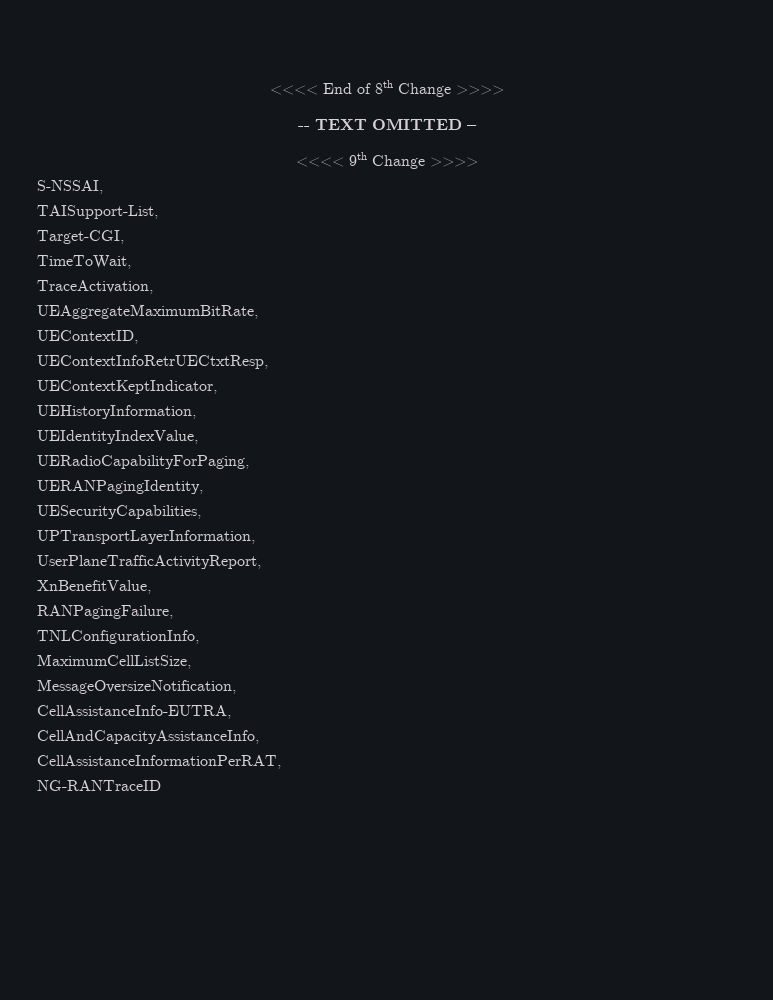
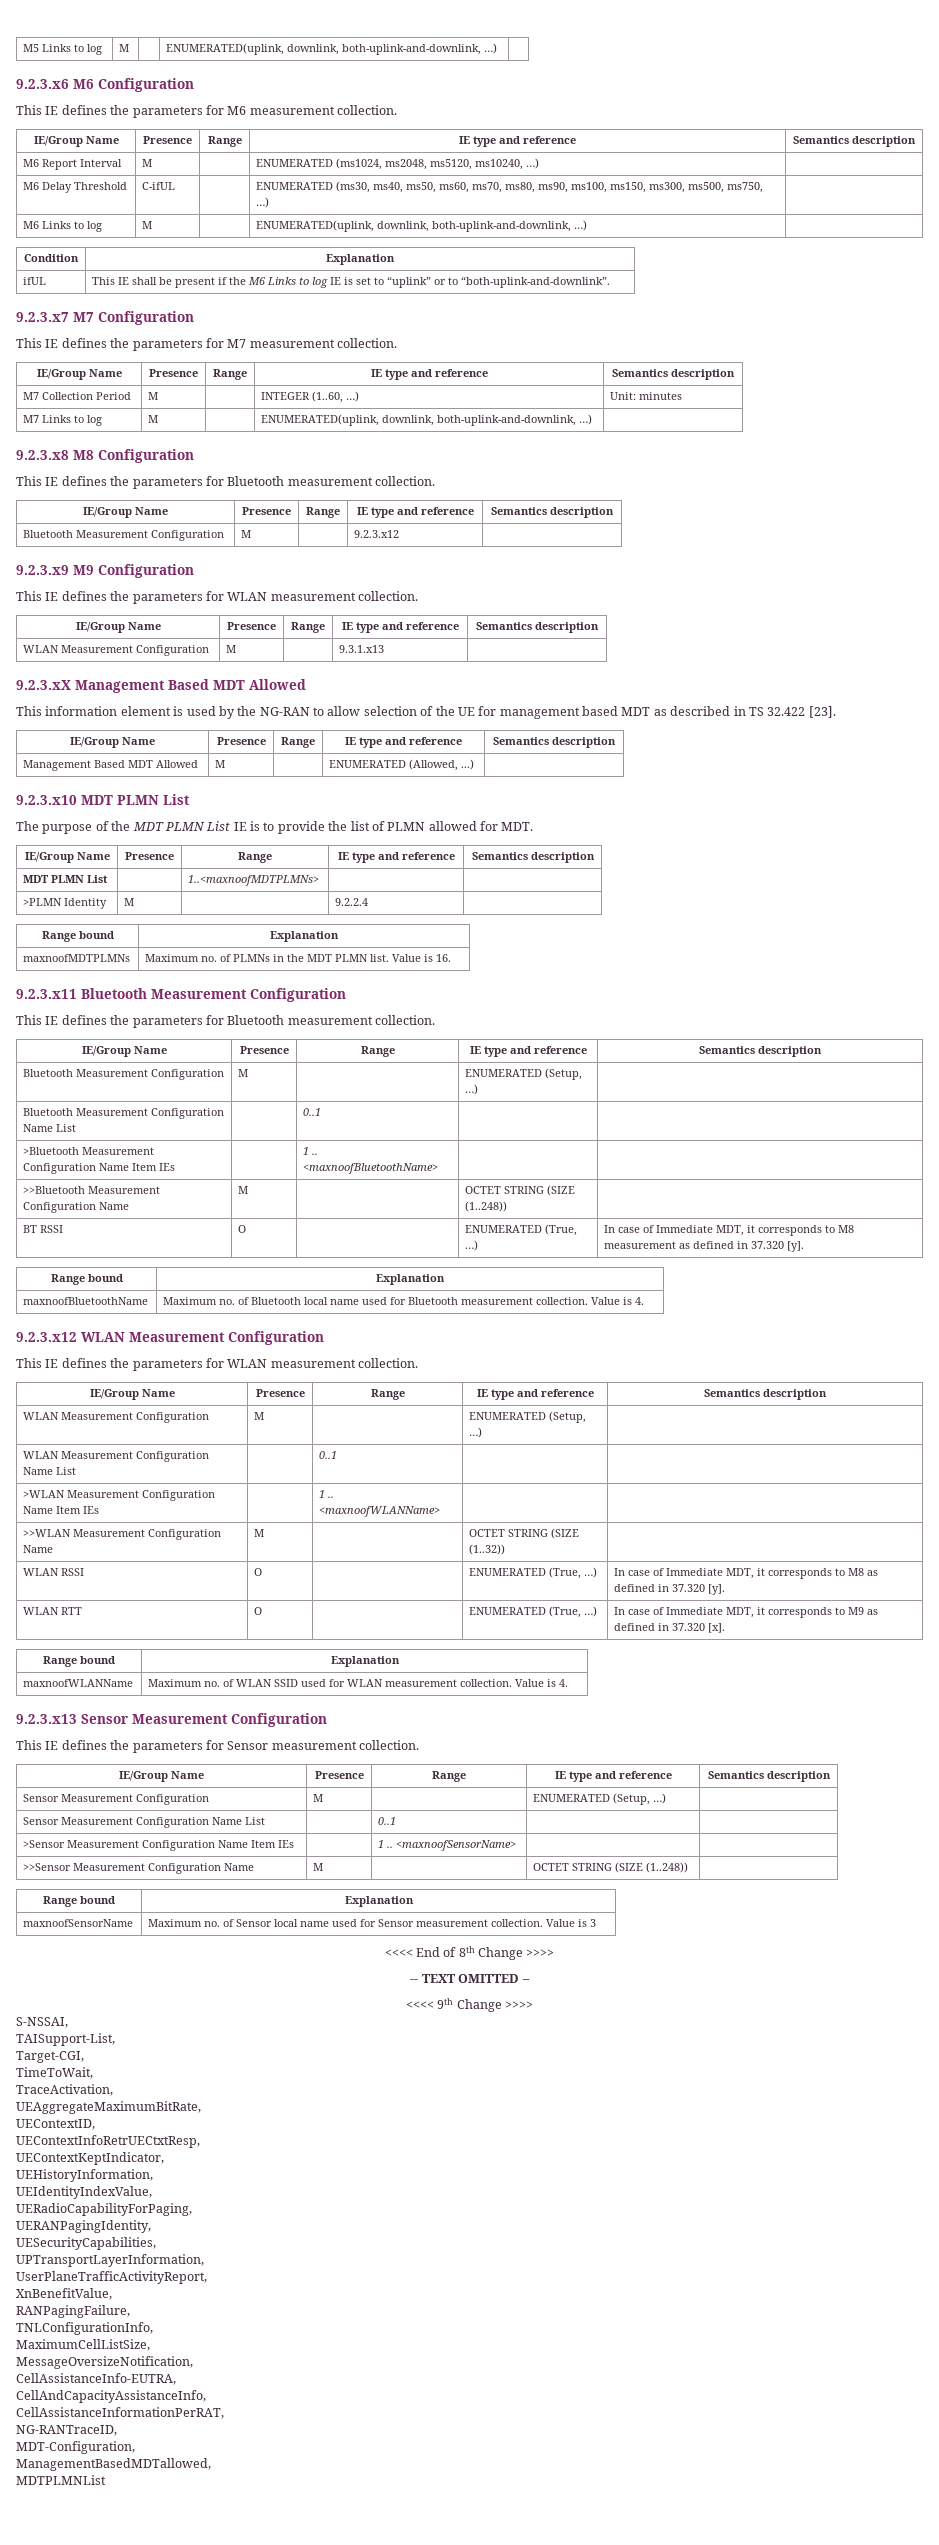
(269, 90) none -> [23,44,103,55] [119,44,130,52] [166,43,498,55] [16,78,194,92] [16,105,397,118] [33,136,119,147] [143,136,192,144] [207,136,242,147] [459,136,576,147] [793,136,916,147] [23,159,123,170] [142,159,153,167] [256,158,540,170] [23,182,128,193] [142,182,176,190] [256,181,764,193] [256,197,270,208] [23,221,103,232] [142,221,153,229] [256,220,588,232] [24,254,79,262] [326,254,395,265] [23,277,47,285] [92,276,611,288] [16,311,194,325] [16,338,397,351] [36,369,122,380] [149,369,198,377] [213,369,247,380] [370,369,488,380] [612,369,735,380] [23,392,132,400] [148,392,159,400] [261,391,360,403] [610,392,683,400] [23,415,103,426] [148,415,159,423] [261,414,593,426] [16,449,194,463] [16,476,435,489] [83,507,168,518] [242,507,291,515] [306,507,340,518] [356,507,474,518] [491,507,614,518] [23,530,225,541] [241,530,252,538] [354,530,400,538] [16,564,194,578] [16,591,418,604] [75,622,161,633] [227,622,276,630] [291,622,325,633] [341,622,459,633] [476,622,599,633] [23,645,210,656] [226,645,237,653] [339,645,385,653] [16,679,306,693] [16,706,836,719] [70,737,155,748] [216,737,266,745] [281,737,315,748] [345,737,462,748] [493,737,616,748] [23,760,199,771] [215,760,226,768] [329,759,475,771] [16,794,190,805] [16,821,534,834] [24,852,110,863] [125,852,174,860] [237,852,272,863] [337,852,455,863] [471,852,595,863] [23,875,109,883] [188,875,320,886] [23,898,108,909] [124,898,135,906] [335,898,369,906] [41,931,114,942] [270,931,339,942] [23,954,131,962] [145,954,452,962] [16,988,346,1002] [16,1015,435,1028] [81,1046,167,1057] [239,1046,289,1054] [360,1046,395,1057] [469,1046,587,1057] [699,1046,822,1057] [23,1069,225,1080] [238,1069,249,1077] [465,1068,583,1080] [465,1084,479,1095] [23,1108,225,1119] [23,1124,77,1132] [303,1108,322,1116] [23,1147,155,1155] [23,1163,176,1174] [303,1147,319,1155] [303,1163,439,1174] [23,1186,161,1194] [23,1202,130,1213] [238,1186,249,1194] [465,1185,576,1196] [465,1201,508,1212] [23,1225,64,1233] [238,1225,247,1233] [465,1224,578,1236] [465,1240,479,1251] [604,1225,855,1236] [604,1241,805,1252] [50,1274,123,1285] [376,1274,445,1285] [23,1297,149,1305] [163,1297,645,1305] [16,1331,324,1345] [16,1358,418,1371] [89,1389,175,1400] [255,1389,305,1397] [370,1389,405,1400] [476,1389,594,1400] [704,1389,827,1400] [23,1412,210,1423] [254,1412,265,1420] [469,1411,587,1423] [469,1427,483,1438] [23,1451,210,1462] [23,1467,77,1475] [319,1451,338,1459] [23,1490,216,1501] [23,1506,100,1514] [319,1490,335,1498] [319,1506,441,1517] [23,1529,222,1540] [23,1545,54,1553] [254,1529,265,1537] [469,1528,580,1539] [469,1544,506,1555] [23,1568,85,1576] [254,1568,263,1576] [469,1567,598,1579] [614,1568,879,1579] [614,1584,726,1595] [23,1607,83,1615] [254,1607,263,1615] [469,1606,598,1618] [614,1607,879,1618] [614,1623,726,1633] [43,1656,115,1667] [330,1656,400,1667] [23,1679,134,1687] [148,1679,569,1687] [16,1713,327,1727] [16,1740,419,1753] [119,1771,204,1782] [314,1771,364,1779] [432,1771,466,1782] [554,1771,672,1782] [707,1771,831,1782] [23,1794,210,1805] [313,1794,324,1802] [533,1793,667,1805] [23,1817,266,1828] [378,1817,397,1825] [23,1840,295,1851] [378,1840,517,1851] [23,1863,255,1874] [313,1863,324,1871] [533,1862,689,1873] [43,1896,115,1907] [344,1896,414,1907] [23,1919,134,1927] [148,1919,597,1927] M5 Links to log | M | | ENUMERATED(uplink, downlink, both-uplink-and-downlink, …) | // 9.2.3.x6 M6 Configuration // This IE defines the parameters for M6 measurement collection. // IE/Group Name | Presence | Range | IE type and reference | Semantics description // M6 Report Interval | M | | ENUMERATED (ms1024, ms2048, ms5120, ms10240, …) | // M6 Delay Threshold | C-ifUL | | ENUMERATED (ms30, ms40, ms50, ms60, ms70, ms80, ms90, ms100, ms150, ms300, ms500, ms750, …) | // M6 Links to log | M | | ENUMERATED(uplink, downlink, both-uplink-and-downlink, …) | // Condition | Explanation // ifUL | This IE shall be present if the M6 Links to log IE is set to “uplink” or to “both-uplink-and-downlink”. // 9.2.3.x7 M7 Configuration // This IE defines the parameters for M7 measurement collection. // IE/Group Name | Presence | Range | IE type and reference | Semantics description // M7 Collection Period | M | | INTEGER (1..60, …) | Unit: minutes // M7 Links to log | M | | ENUMERATED(uplink, downlink, both-uplink-and-downlink, …) | // 9.2.3.x8 M8 Configuration // This IE defines the parameters for Bluetooth measurement collection. // IE/Group Name | Presence | Range | IE type and reference | Semantics description // Bluetooth Measurement Configuration | M | | 9.2.3.x12 | // 9.2.3.x9 M9 Configuration // This IE defines the parameters for WLAN measurement collection. // IE/Group Name | Presence | Range | IE type and reference | Semantics description // WLAN Measurement Configuration | M | | 9.3.1.x13 | // 9.2.3.xX Management Based MDT Allowed // This information element is used by the NG-RAN to allow selection of the UE for management based MDT as described in TS 32.422 [23]. // IE/Group Name | Presence | Range | IE type and reference | Semantics description // Management Based MDT Allowed | M | | ENUMERATED (Allowed, ...) | // 9.2.3.x10 MDT PLMN List // The purpose of the MDT PLMN List IE is to provide the list of PLMN allowed for MDT. // IE/Group Name | Presence | Range | IE type and reference | Semantics description // MDT PLMN List | | 1..<maxnoofMDTPLMNs> | | // >PLMN Identity | M | | 9.2.2.4 | // Range bound | Explanation // maxnoofMDTPLMNs | Maximum no. of PLMNs in the MDT PLMN list. Value is 16. // 9.2.3.x11 Bluetooth Measurement Configuration // This IE defines the parameters for Bluetooth measurement collection. // IE/Group Name | Presence | Range | IE type and reference | Semantics description // Bluetooth Measurement Configuration | M | | ENUMERATED (Setup, …) | // Bluetooth Measurement Configuration Name List | | 0..1 | | // >Bluetooth Measurement Configuration Name Item IEs | | 1 .. <maxnoofBluetoothName> | | // >>Bluetooth Measurement Configuration Name | M | | OCTET STRING (SIZE (1..248)) | // BT RSSI | O | | ENUMERATED (True, …) | In case of Immediate MDT, it corresponds to M8 measurement as defined in 37.320 [y]. // Range bound | Explanation // maxnoofBluetoothName | Maximum no. of Bluetooth local name used for Bluetooth measurement collection. Value is 4. // 9.2.3.x12 WLAN Measurement Configuration // This IE defines the parameters for WLAN measurement collection. // IE/Group Name | Presence | Range | IE type and reference | Semantics description // WLAN Measurement Configuration | M | | ENUMERATED (Setup, …) | // WLAN Measurement Configuration Name List | | 0..1 | | // >WLAN Measurement Configuration Name Item IEs | | 1 .. <maxnoofWLANName> | | // >>WLAN Measurement Configuration Name | M | | OCTET STRING (SIZE (1..32)) | // WLAN RSSI | O | | ENUMERATED (True, …) | In case of Immediate MDT, it corresponds to M8 as defined in 37.320 [y]. // WLAN RTT | O | | ENUMERATED (True, …) | In case of Immediate MDT, it corresponds to M9 as defined in 37.320 [x]. // Range bound | Explanation // maxnoofWLANName | Maximum no. of WLAN SSID used for WLAN measurement collection. Value is 4. // 9.2.3.x13 Sensor Measurement Configuration // This IE defines the parameters for Sensor measurement collection. // IE/Group Name | Presence | Range | IE type and reference | Semantics description // Sensor Measurement Configuration | M | | ENUMERATED (Setup, …) | // Sensor Measurement Configuration Name List | | 0..1 | | // >Sensor Measurement Configuration Name Item IEs | | 1 .. <maxnoofSensorName> | | // >>Sensor Measurement Configuration Name | M | | OCTET STRING (SIZE (1..248)) | // Range bound | Explanation // maxnoofSensorName | Maximum no. of Sensor local name used for Sensor measurement collection. Value is 3 //
[37,780,161,791] NG-RANTraceID -> [16,2425,117,2436] [16,2441,135,2454] [16,2458,211,2471] [16,2475,106,2485] NG-RANTraceID, // MDT-Configuration, // ManagementBasedMDTallowed, // MDTPLMNList

